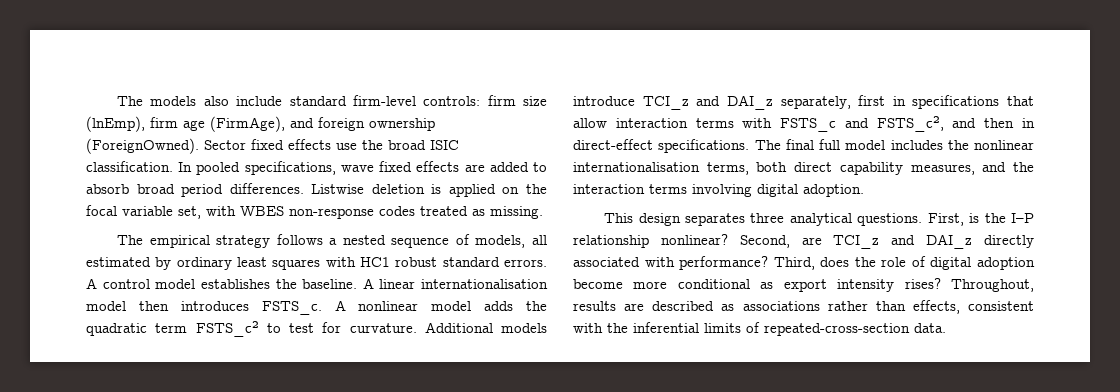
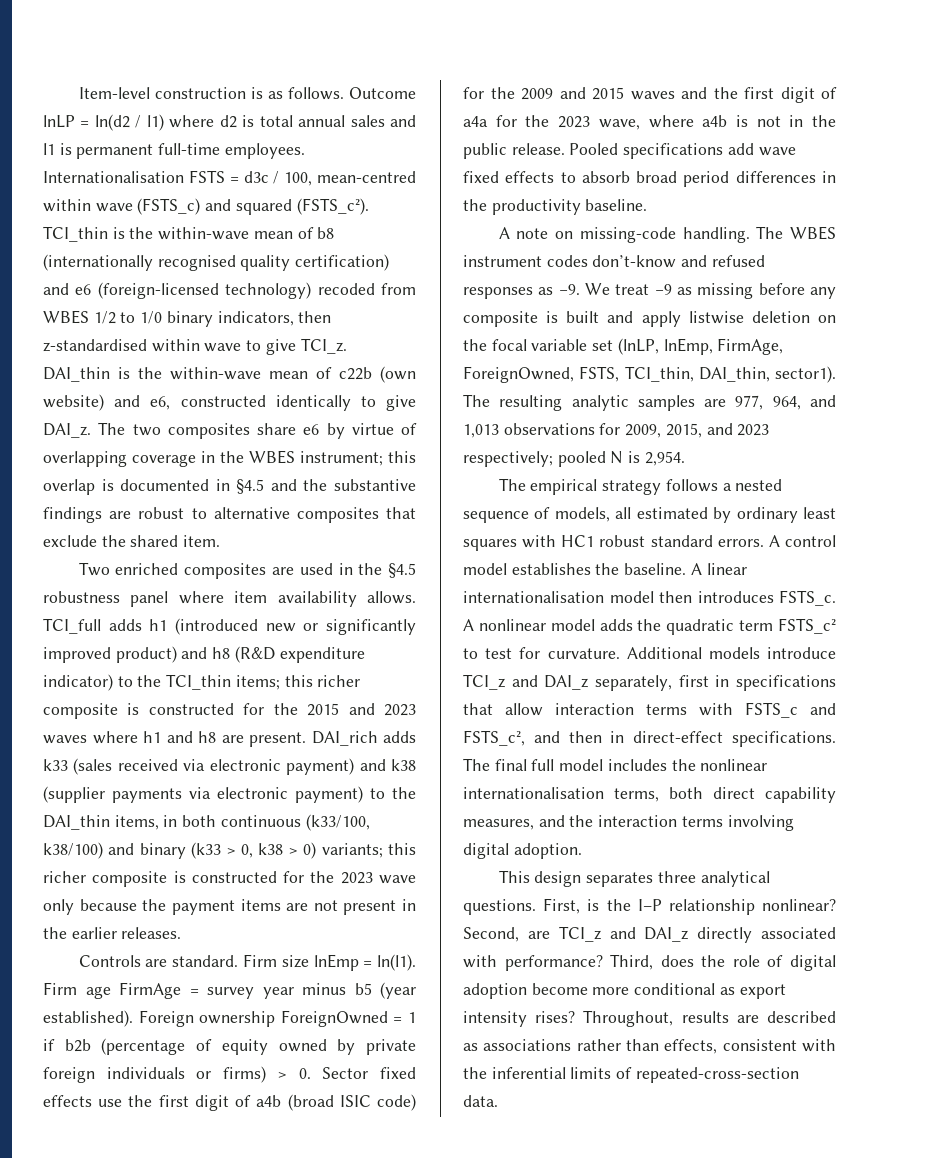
[117,95,547,106] [86,116,435,132] [86,138,199,154] The models also include standard firm-level controls: firm size (lnEmp), firm age (FirmAge), and foreign ownership (ForeignOwned). -> [78,87,417,100] [43,114,416,131] [43,143,305,159] [43,170,417,186] [43,198,369,215] [43,226,335,242] [43,254,390,271] [43,282,416,299] [43,310,332,327] [43,338,347,355] [43,366,416,383] [43,394,416,411] [43,422,417,439] [43,450,416,467] [43,479,417,495] [43,507,416,523] [43,535,221,547] [78,562,417,579] [43,591,416,607] [43,618,416,635] [43,646,365,663] [43,674,361,691] [43,703,417,719] [43,731,416,747] [43,758,417,775] [43,786,416,803] [43,814,370,831] [43,842,416,859] [43,871,416,887] [43,899,416,915] [43,927,182,939] [78,954,417,971] [43,982,416,999] [43,1010,416,1027] [43,1038,417,1055] [43,1066,311,1083] Item-level construction is as follows. Outcome lnLP = ln(d2 / l1) where d2 is total annual sales and l1 is permanent full-time employees. Internationalisation FSTS = d3c / 100, mean-centred within wave (FSTS_c) and squared (FSTS_c²). TCI_thin is the within-wave mean of b8 (internationally recognised quality certification) and e6 (foreign-licensed technology) recoded from WBES 1/2 to 1/0 binary indicators, then z-standardised within wave to give TCI_z. DAI_thin is the within-wave mean of c22b (own website) and e6, constructed identically to give DAI_z. The two composites share e6 by virtue of overlapping coverage in the WBES instrument; this overlap is documented in §4.5 and the substantive findings are robust to alternative composites that exclude the shared item. // Two enriched composites are used in the §4.5 robustness panel where item availability allows. TCI_full adds h1 (introduced new or significantly improved product) and h8 (R&D expenditure indicator) to the TCI_thin items; this richer composite is constructed for the 2015 and 2023 waves where h1 and h8 are present. DAI_rich adds k33 (sales received via electronic payment) and k38 (supplier payments via electronic payment) to the DAI_thin items, in both continuous (k33/100, k38/100) and binary (k33 > 0, k38 > 0) variants; this richer composite is constructed for the 2023 wave only because the payment items are not present in the earlier releases. // Controls are standard. Firm size lnEmp = ln(l1). Firm age FirmAge = survey year minus b5 (year established). Foreign ownership ForeignOwned = 1 if b2b (percentage of equity owned by private foreign individuals or firms) > 0.
[388,140,459,150] [86,161,336,175] broad ISIC classification. In pooled specifications, -> [158,1094,416,1111] [463,87,837,103] [463,115,836,130] [463,143,754,159] first digit of a4b (broad ISIC code) for the 2009 and 2015 waves and the first digit of a4a for the 2023 wave, where a4b is not in the public release. Pooled specifications add
[464,162,529,172] are added -> (555, 177) none
[229,183,547,197] [86,205,543,219] differences. Listwise deletion is applied on the focal variable set, with WBES non-response codes treated as missing. -> [735,171,836,183] [463,199,648,215] [498,226,836,243] [463,255,765,268] [463,283,836,299] [463,311,836,327] [463,338,784,355] [463,366,836,383] [463,394,836,411] [463,423,770,438] [463,451,685,467] differences in the productivity baseline. // A note on missing-code handling. The WBES instrument codes don’t-know and refused responses as −9. We treat −9 as missing before any composite is built and apply listwise deletion on the focal variable set (lnLP, lnEmp, FirmAge, ForeignOwned, FSTS, TCI_thin, DAI_thin, sector1). The resulting analytic samples are 977, 964, and 1,013 observations for 2009, 2015, and 2023 respectively; pooled N is 2,954.

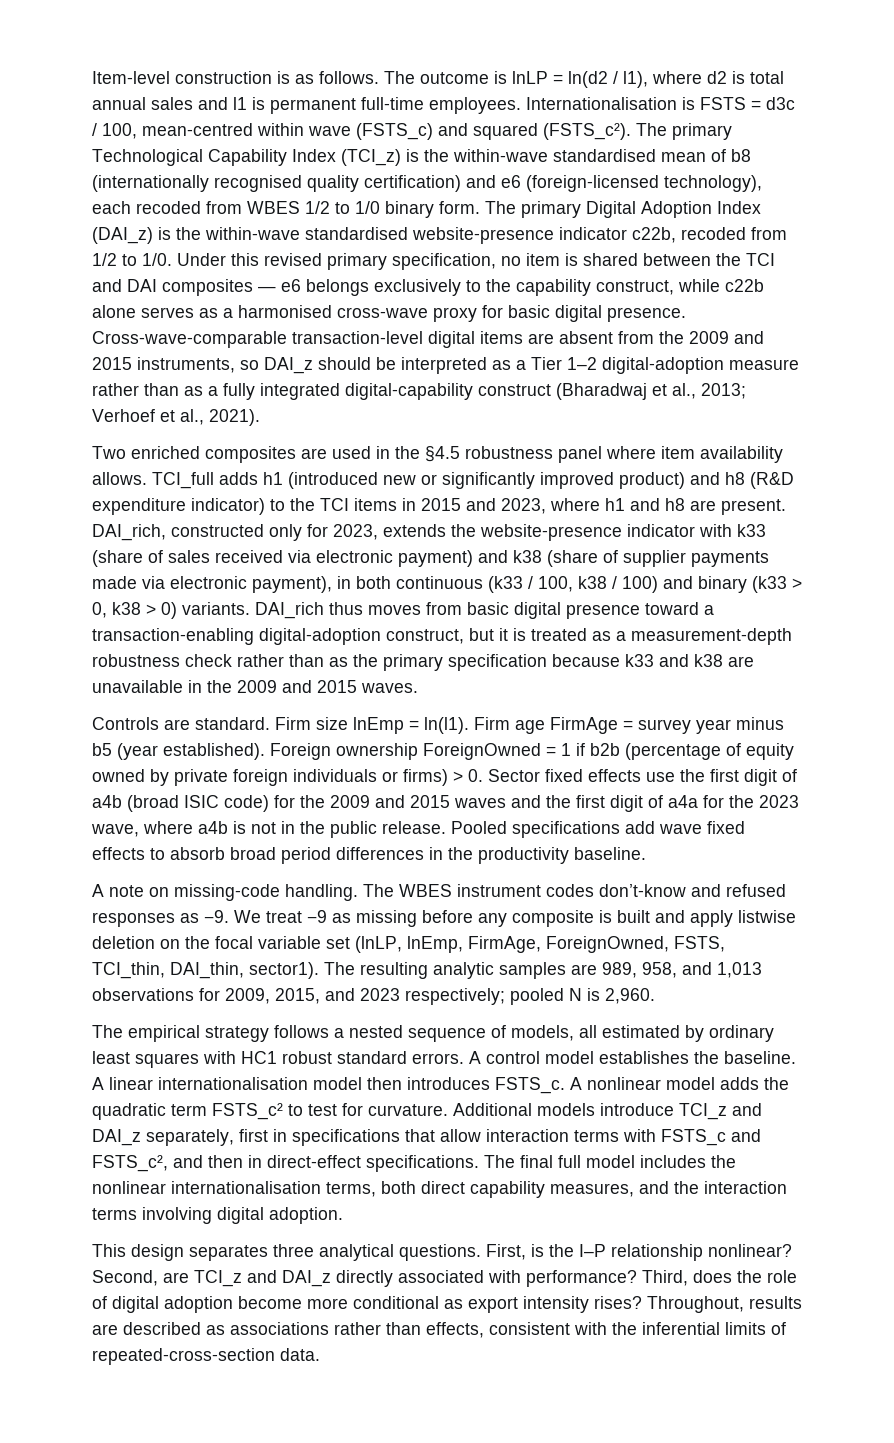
[349,87,417,99] Outcome -> [384,71,507,84] The outcome is
[146,114,164,131] l1) -> [623,71,648,88] l1),
(184, 177) none -> [682,97,695,110] is
[43,226,250,242] TCI_thin is the within-wave -> [636,123,732,140] [92,149,656,166] The primary Technological Capability Index (TCI_z) is the within-wave standardised
[225,282,312,299] technology) -> [664,175,762,192] [92,201,131,214] technology), each
[217,311,332,326] [43,338,347,355] [43,366,416,383] [43,394,416,411] [43,422,417,439] [43,450,416,467] [43,479,417,495] [43,507,416,523] [43,535,221,547] indicators, then z-standardised within wave to give TCI_z. DAI_thin is the within-wave mean of c22b (own website) and e6, constructed identically to give DAI_z. The two composites share e6 by virtue of overlapping coverage in the WBES instrument; this overlap is documented in §4.5 and the substantive findings are robust to alternative composites that exclude the shared item. -> [439,201,761,218] [92,227,787,244] [92,253,775,270] [92,279,764,296] [92,305,686,322] [92,331,764,348] [92,357,799,374] [92,383,746,400] [92,409,260,426] form. The primary Digital Adoption Index (DAI_z) is the within-wave standardised website-presence indicator c22b, recoded from 1/2 to 1/0. Under this revised primary specification, no item is shared between the TCI and DAI composites — e6 belongs exclusively to the capability construct, while c22b alone serves as a harmonised cross-wave proxy for basic digital presence. Cross-wave-comparable transaction-level digital items are absent from the 2009 and 2015 instruments, so DAI_z should be interpreted as a Tier 1–2 digital-adoption measure rather than as a fully integrated digital-capability construct (Bharadwaj et al., 2013; Verhoef et al., 2021).
[166,674,361,690] [43,703,417,719] [43,735,87,744] TCI_thin items; this richer composite is constructed for the 2015 and 2023 waves -> [320,498,546,514] TCI items in 2015 and 2023,
[311,731,416,746] [43,758,113,775] DAI_rich adds k33 (sales -> [92,524,766,541] [92,550,210,567] DAI_rich, constructed only for 2023, extends the website-presence indicator with k33 (share of sales
[43,786,416,803] [43,814,370,831] [43,842,103,859] (supplier payments via electronic payment) to the DAI_thin items, in both continuous (k33/100, k38/100) -> [547,550,769,567] [92,576,658,593] (share of supplier payments made via electronic payment), in both continuous (k33 / 100, k38 / 100)
[321,843,416,858] [43,871,416,887] [43,899,416,915] [43,927,182,939] variants; this richer composite is constructed for the 2023 wave only because the payment items are not present in the earlier releases. -> [182,602,714,619] [92,628,792,645] [92,654,754,671] [92,680,418,693] variants. DAI_rich thus moves from basic digital presence toward a transaction-enabling digital-adoption construct, but it is treated as a measurement-depth robustness check rather than as the primary specification because k33 and k38 are unavailable in the 2009 and 2015 waves.
[735,395,801,410] 977, 964, -> [602,962,677,978] 989, 958,
[644,451,685,466] 2,954. -> [605,988,655,1004] 2,960.

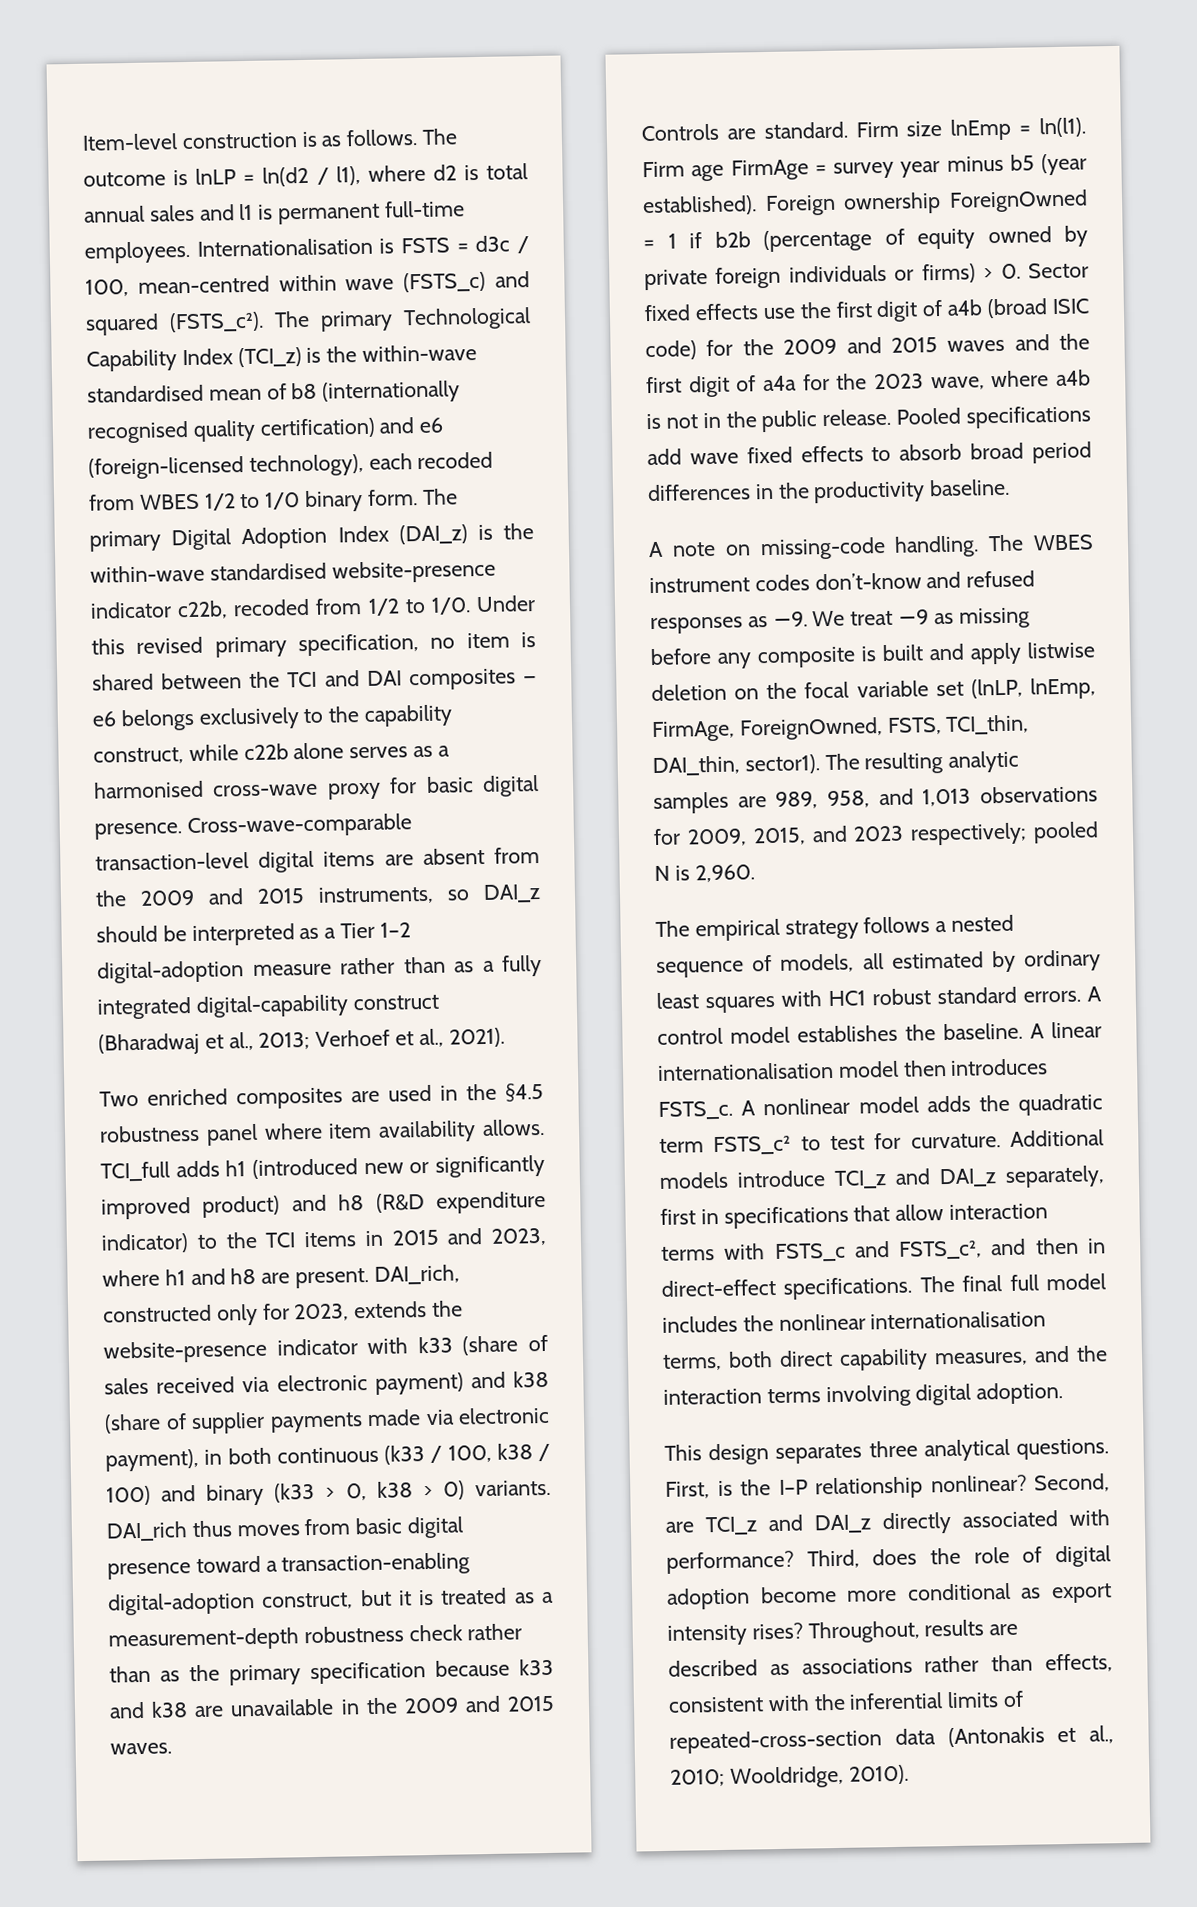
[280,1348,320,1361] data. -> [894,1725,1114,1748] [670,1764,909,1789] data (Antonakis et al., 2010; Wooldridge, 2010).

